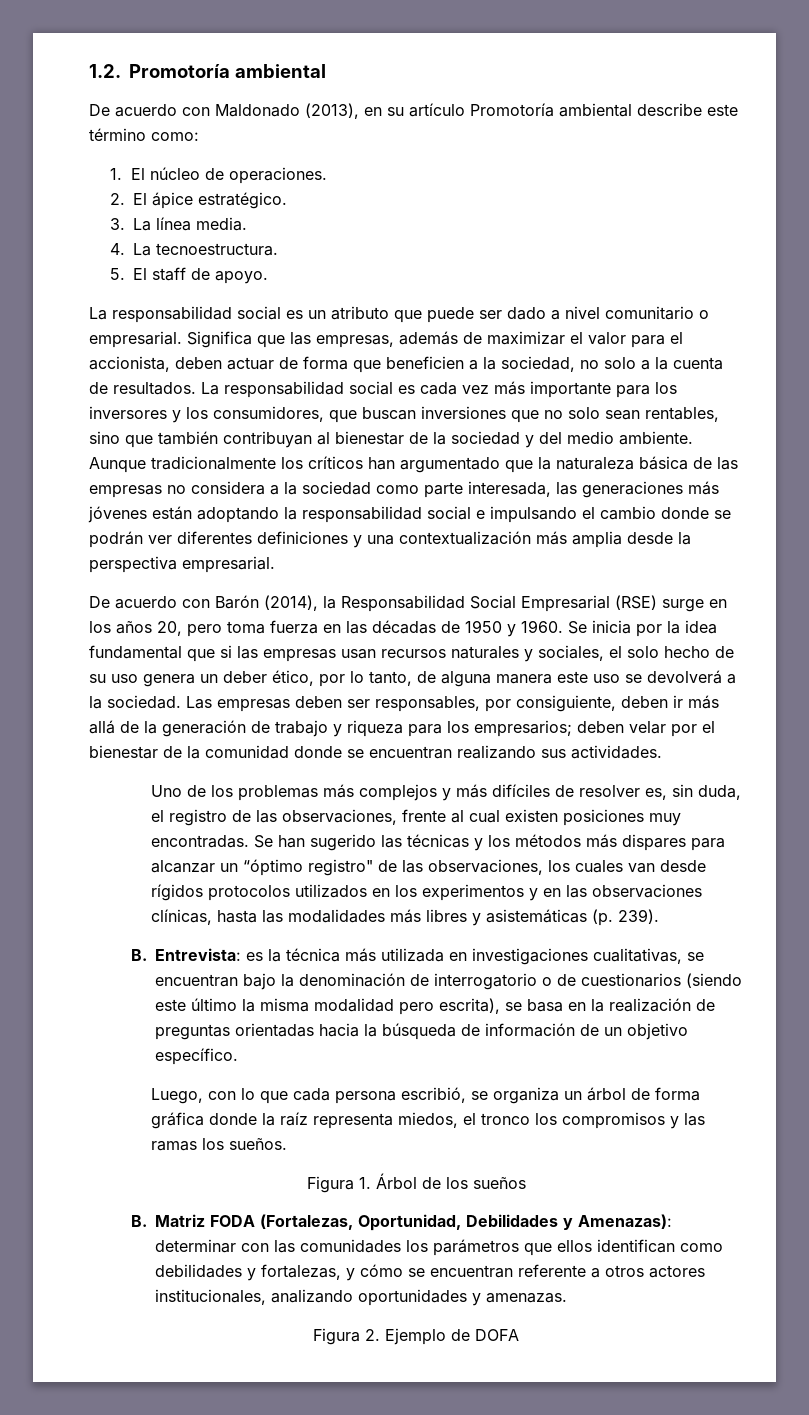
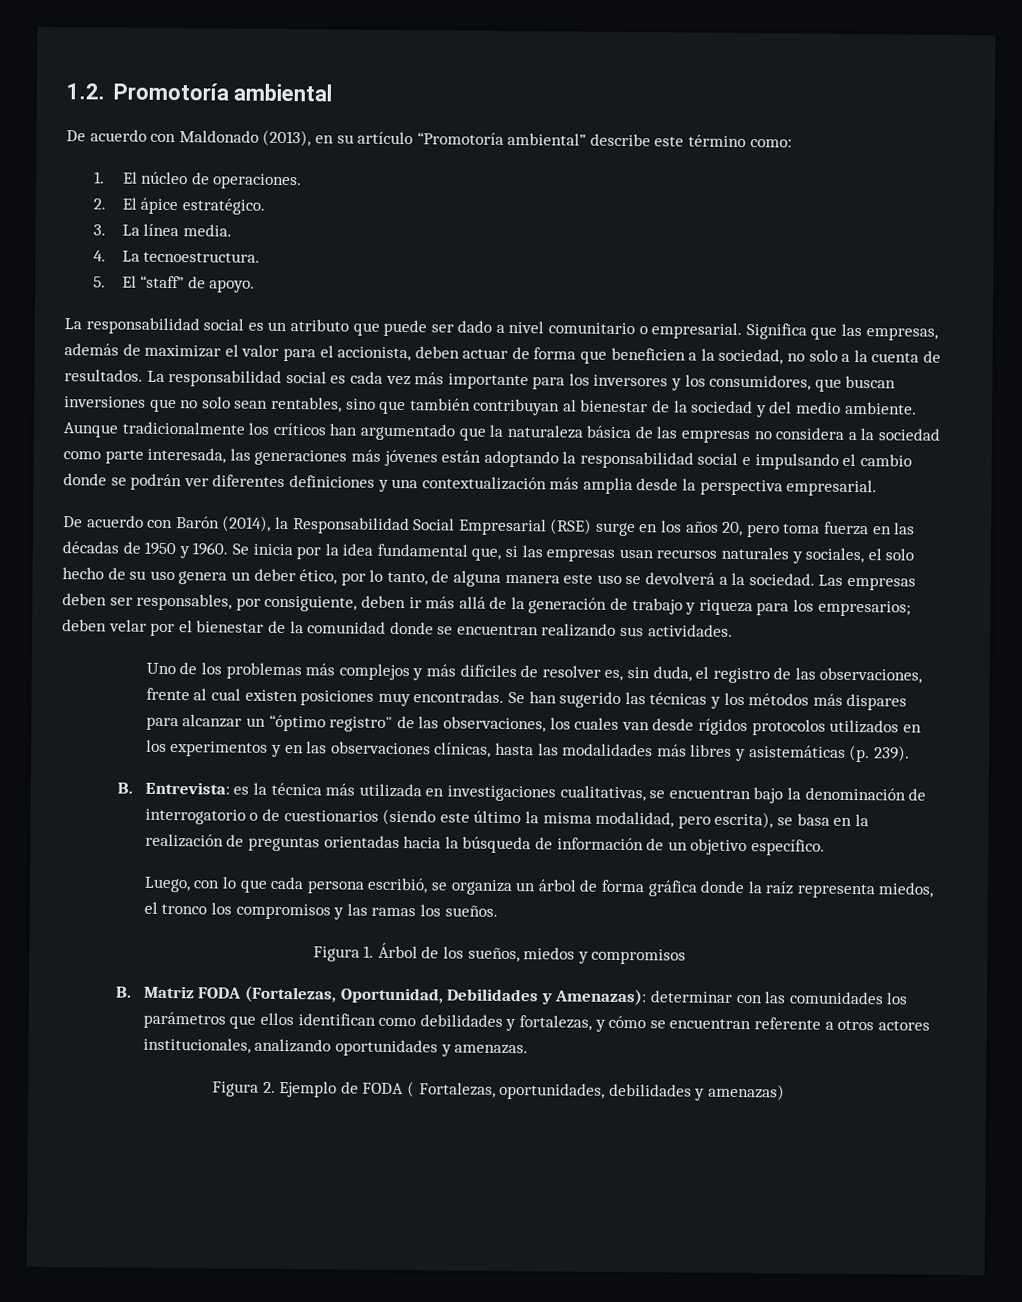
[470,103,632,117] Promotoría ambiental -> [416,132,587,146] “Promotoría ambiental”
[151,267,186,281] staff -> [140,275,185,289] “staff”
[187,649,215,662] que -> [471,547,502,561] que,
[313,998,394,1012] modalidad -> [595,811,675,828] modalidad,
[472,1177,526,1189] sueños -> [467,947,687,965] sueños, miedos y compromisos
[475,1329,519,1341] DOFA -> [362,1081,785,1101] FODA ( Fortalezas, oportunidades, debilidades y amenazas)

